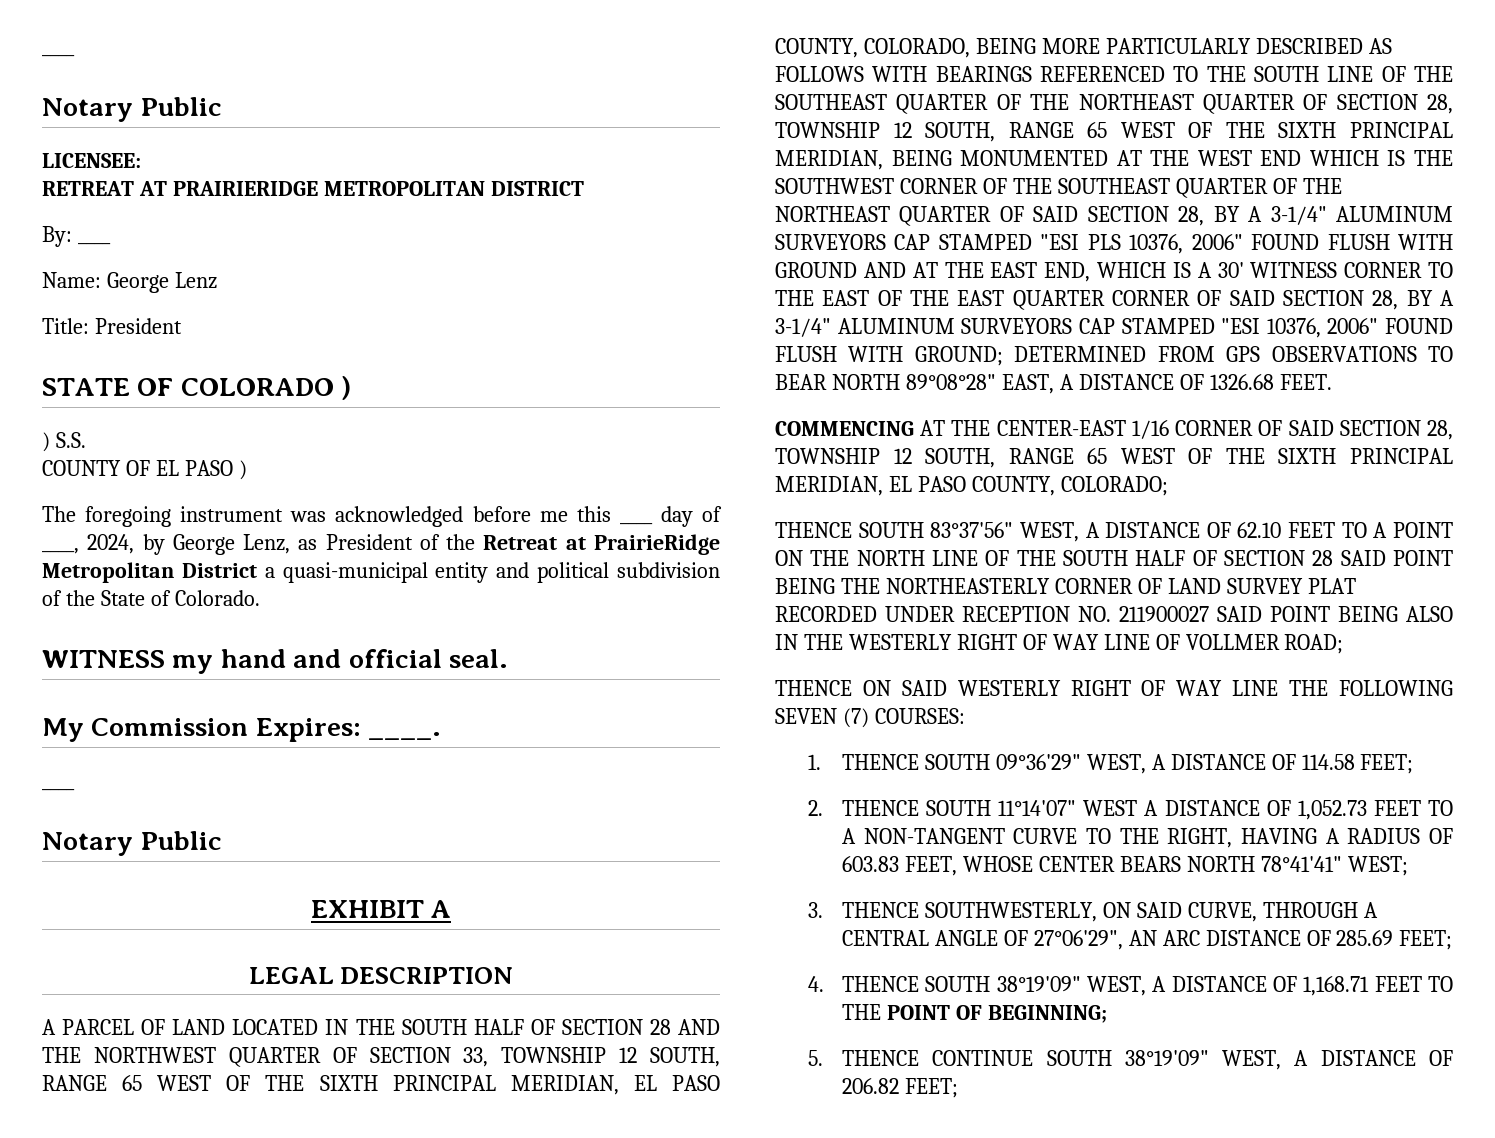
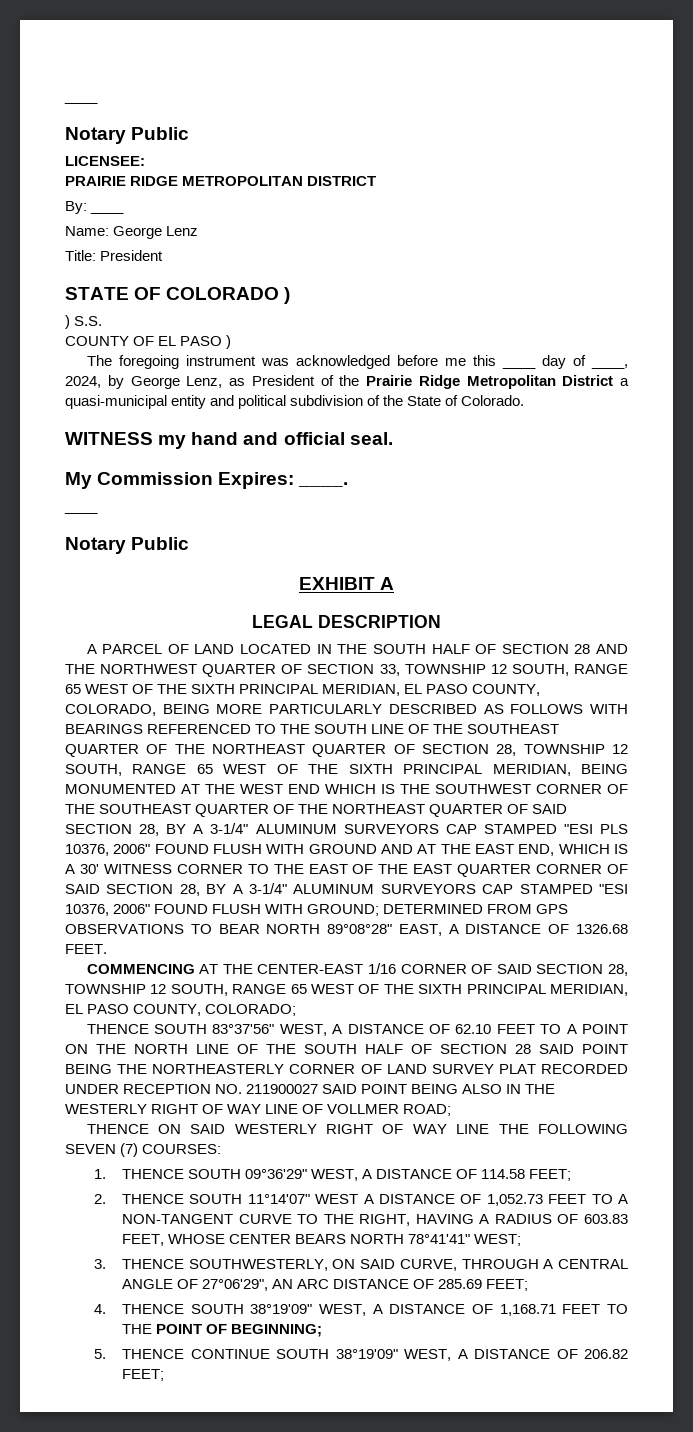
[42,181,318,196] RETREAT AT PRAIRIERIDGE -> [65,176,179,186] PRAIRIE RIDGE
[483,534,720,555] Retreat at PrairieRidge -> [366,375,460,389] Prairie Ridge

